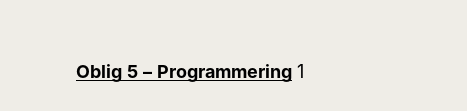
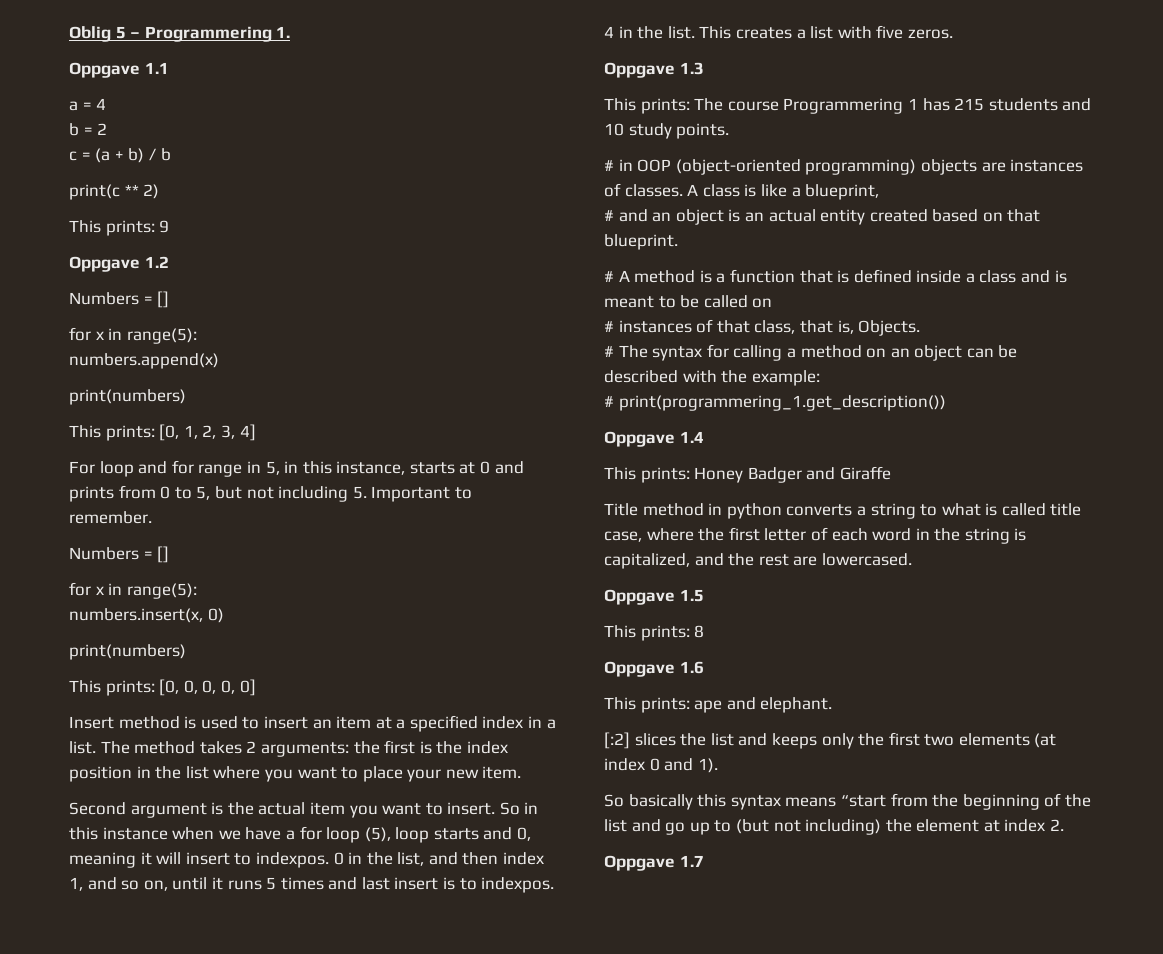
[297,64,304,78] 1 -> [276,26,291,38] [69,62,169,78] [69,98,107,111] [69,123,108,136] [69,148,171,163] [69,184,160,200] [69,220,170,236] [69,256,169,272] [69,291,170,308] [69,327,197,344] [69,353,219,369] [69,389,186,405] [69,424,256,441] [69,460,524,477] [69,485,472,502] [69,511,152,524] [69,546,170,563] [69,582,197,599] [69,608,224,623] [69,644,186,660] [69,679,256,696] [69,715,556,732] [69,740,508,757] [69,766,522,782] [69,802,539,818] [69,826,532,843] [69,852,545,868] [69,877,555,893] [604,25,953,39] [604,62,704,78] [604,98,1092,114] [604,123,730,139] [604,159,1084,175] [604,183,880,200] [604,209,1041,225] [604,234,678,250] [604,269,1067,283] [604,295,773,308] [604,319,921,336] [604,344,1018,361] [604,370,820,386] [604,395,946,411] [604,431,704,447] [604,466,891,483] [604,503,1082,519] [604,527,1027,544] [604,553,912,569] [604,589,704,605] [604,625,705,641] [604,661,704,677] [604,697,833,713] [604,732,1057,749] [604,758,718,773] [604,793,1091,810] [604,819,1065,835] [604,855,704,871] 1. // Oppgave 1.1 // a = 4 // b = 2 // c = (a + b) / b // print(c ** 2) // This prints: 9 // Oppgave 1.2 // Numbers = [] // for x in range(5): // numbers.append(x) // print(numbers) // This prints: [0, 1, 2, 3, 4] // For loop and for range in 5, in this instance, starts at 0 and prints from 0 to 5, but not including 5. Important to remember. // Numbers = [] // for x in range(5): // numbers.insert(x, 0) // print(numbers) // This prints: [0, 0, 0, 0, 0] // Insert method is used to insert an item at a specified index in a list. The method takes 2 arguments: the first is the index position in the list where you want to place your new item. // Second argument is the actual item you want to insert. So in this instance when we have a for loop (5), loop starts and 0, meaning it will insert to indexpos. 0 in the list, and then index 1, and so on, until it runs 5 times and last insert is to indexpos. 4 in the list. This creates a list with five zeros. // Oppgave 1.3 // This prints: The course Programmering 1 has 215 students and 10 study points. // # in OOP (object-oriented programming) objects are instances of classes. A class is like a blueprint, // # and an object is an actual entity created based on that blueprint. // # A method is a function that is defined inside a class and is meant to be called on // # instances of that class, that is, Objects. // # The syntax for calling a method on an object can be described with the example: // # print(programmering_1.get_description()) // Oppgave 1.4 // This prints: Honey Badger and Giraffe // Title method in python converts a string to what is called title case, where the first letter of each word in the string is capitalized, and the rest are lowercased. // Oppgave 1.5 // This prints: 8 // Oppgave 1.6 // This prints: ape and elephant. // [:2] slices the list and keeps only the first two elements (at index 0 and 1). // So basically this syntax means “start from the beginning of the list and go up to (but not including) the element at index 2. // Oppgave 1.7

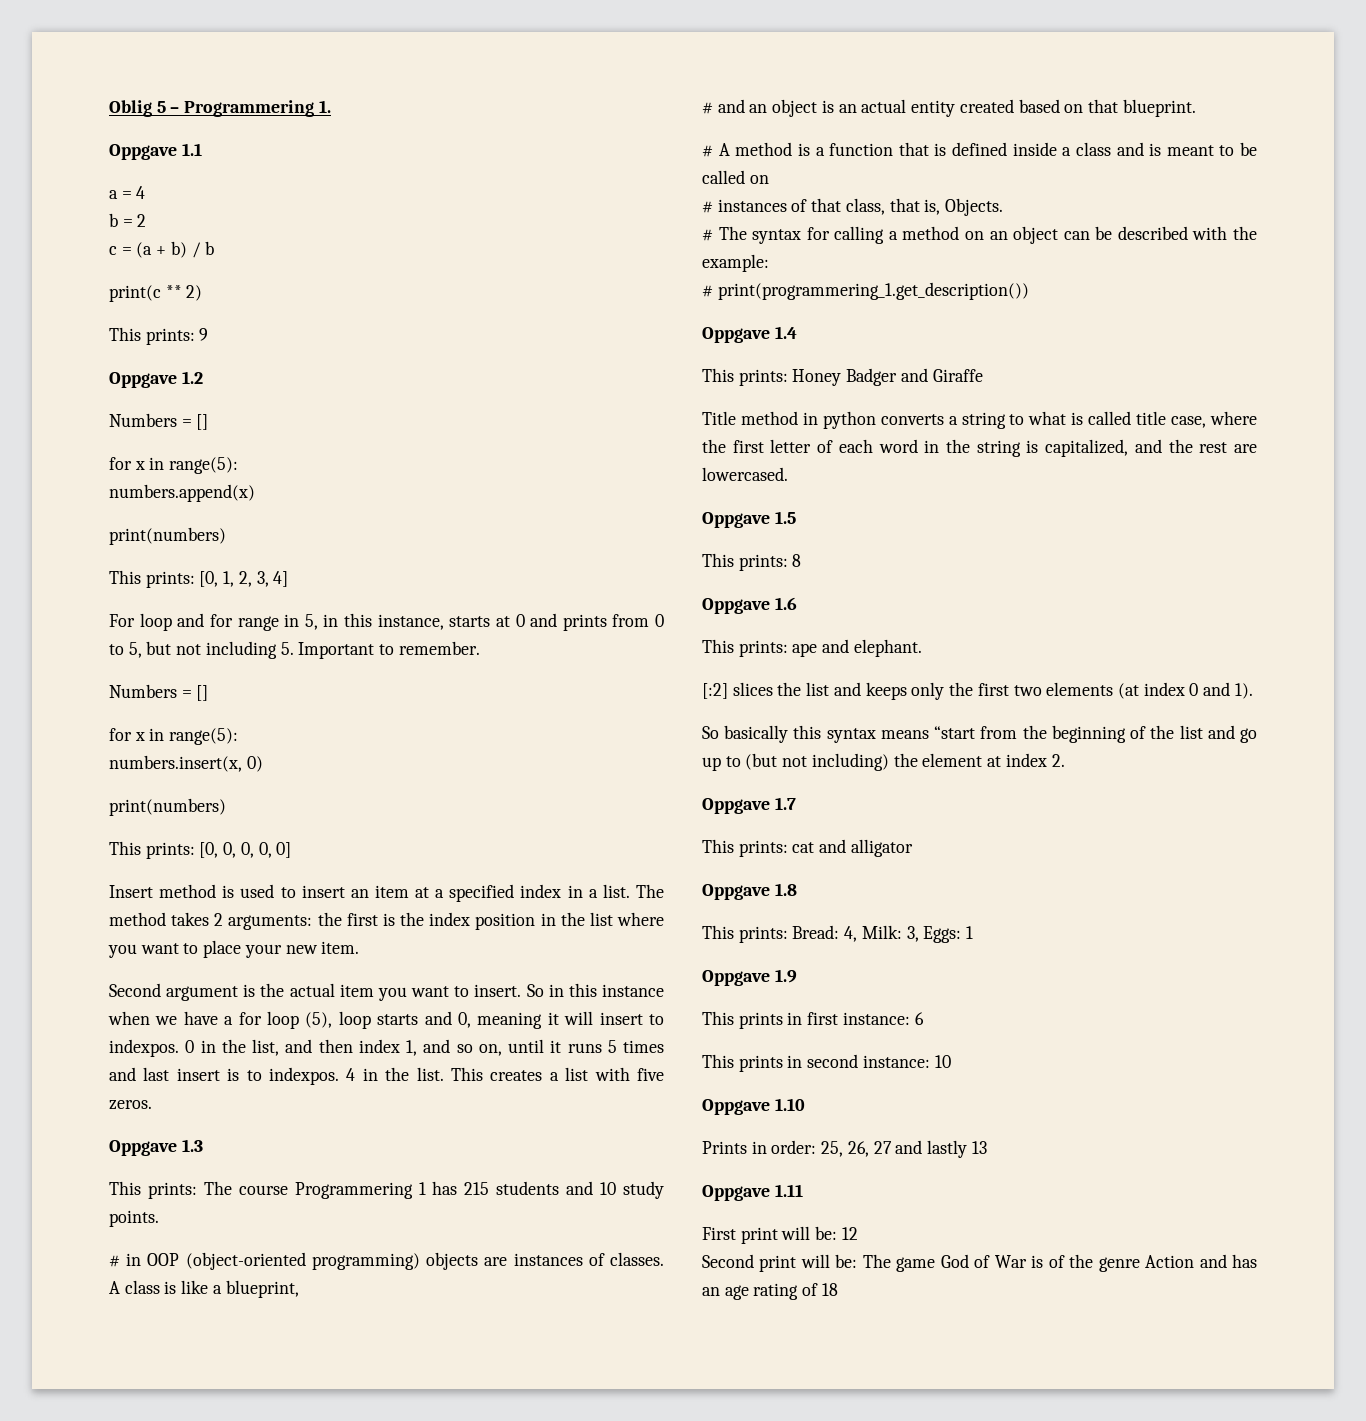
(704, 861) none -> [702,839,913,857] [702,883,797,900] [702,925,974,943] [702,969,797,986] [702,1011,924,1029] [702,1054,951,1072] [702,1098,805,1115] [702,1140,987,1158] [702,1184,803,1201] [702,1226,858,1244] [702,1254,1257,1272] [702,1283,838,1300] // This prints: cat and alligator // Oppgave 1.8 // This prints: Bread: 4, Milk: 3, Eggs: 1 // Oppgave 1.9 // This prints in first instance: 6 // This prints in second instance: 10 // Oppgave 1.10 // Prints in order: 25, 26, 27 and lastly 13 // Oppgave 1.11 // First print will be: 12 // Second print will be: The game God of War is of the genre Action and has an age rating of 18

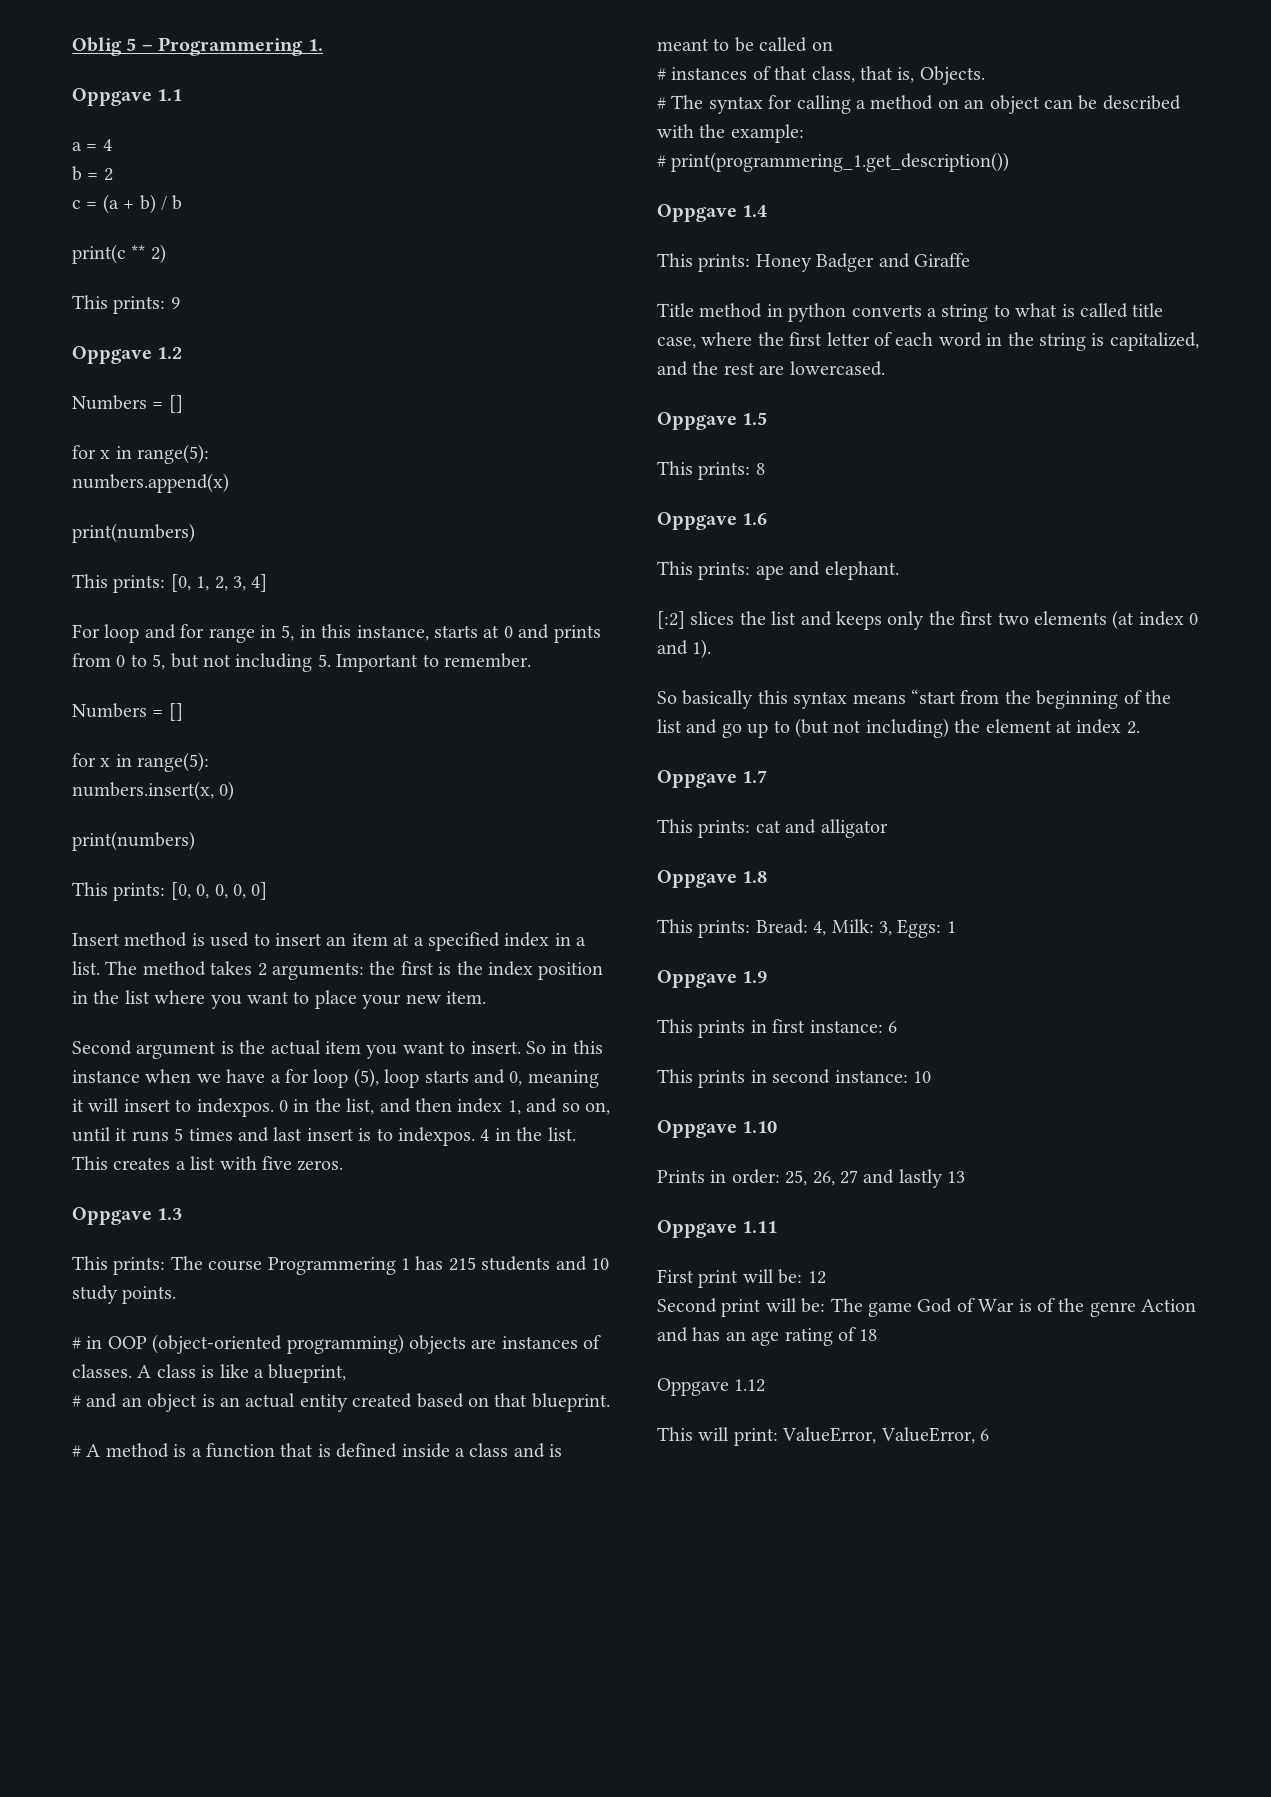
(838, 1289) none -> [657,1378,766,1396] [657,1427,989,1446] // Oppgave 1.12 // This will print: ValueError, ValueError, 6

